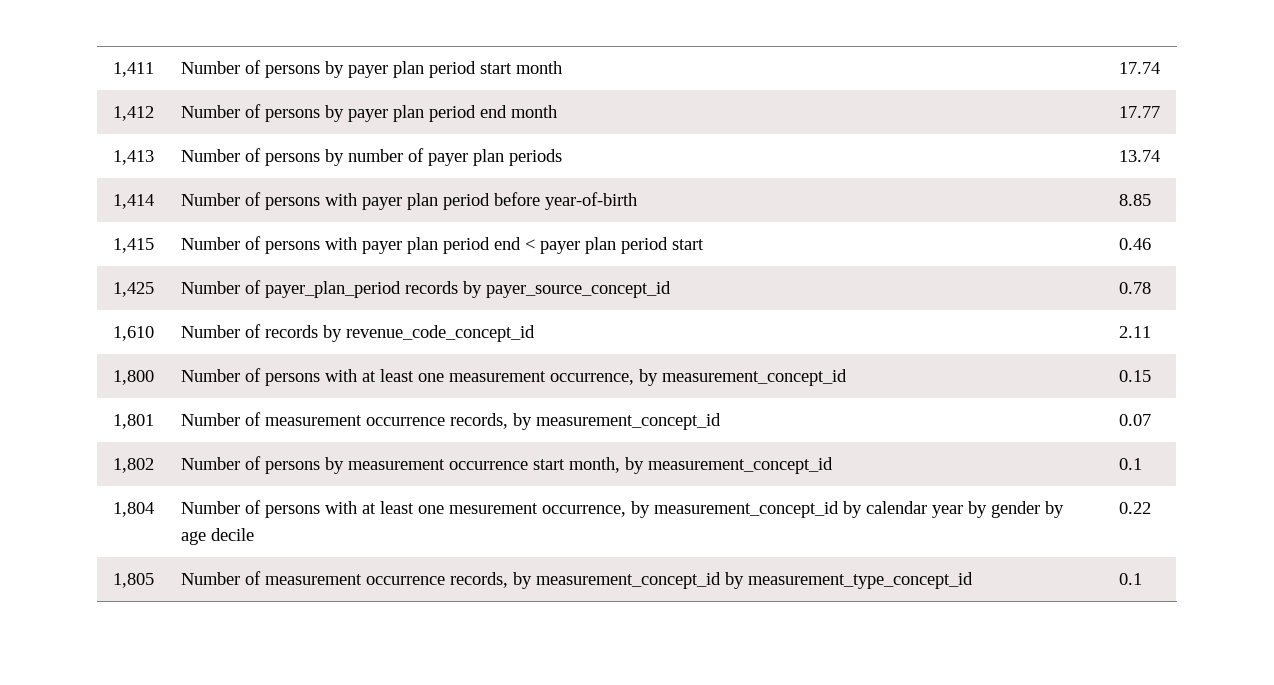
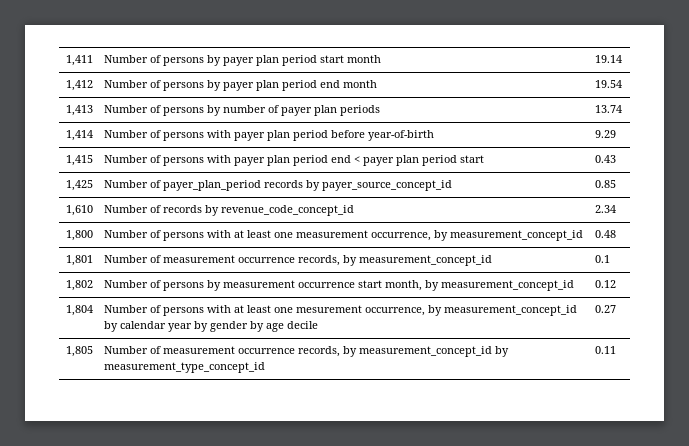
[1119,62,1161,74] 17.74 -> [594,55,622,63] 19.14
[1119,106,1161,118] 17.77 -> [594,80,622,88] 19.54
[1119,194,1152,206] 8.85 -> [594,130,616,138] 9.29
[1119,238,1152,250] 0.46 -> [594,155,616,163] 0.43
[1119,282,1152,294] 0.78 -> [594,180,616,188] 0.85
[1119,326,1152,338] 2.11 -> [594,205,616,213] 2.34
[1119,370,1152,382] 0.15 -> [594,230,616,238] 0.48
[1119,414,1152,426] 0.07 -> [594,255,610,263] 0.1
[1119,458,1143,470] 0.1 -> [594,280,616,288] 0.12
[1119,502,1152,514] 0.22 -> [594,305,616,313] 0.27
[1119,573,1143,585] 0.1 -> [594,346,616,354] 0.11

